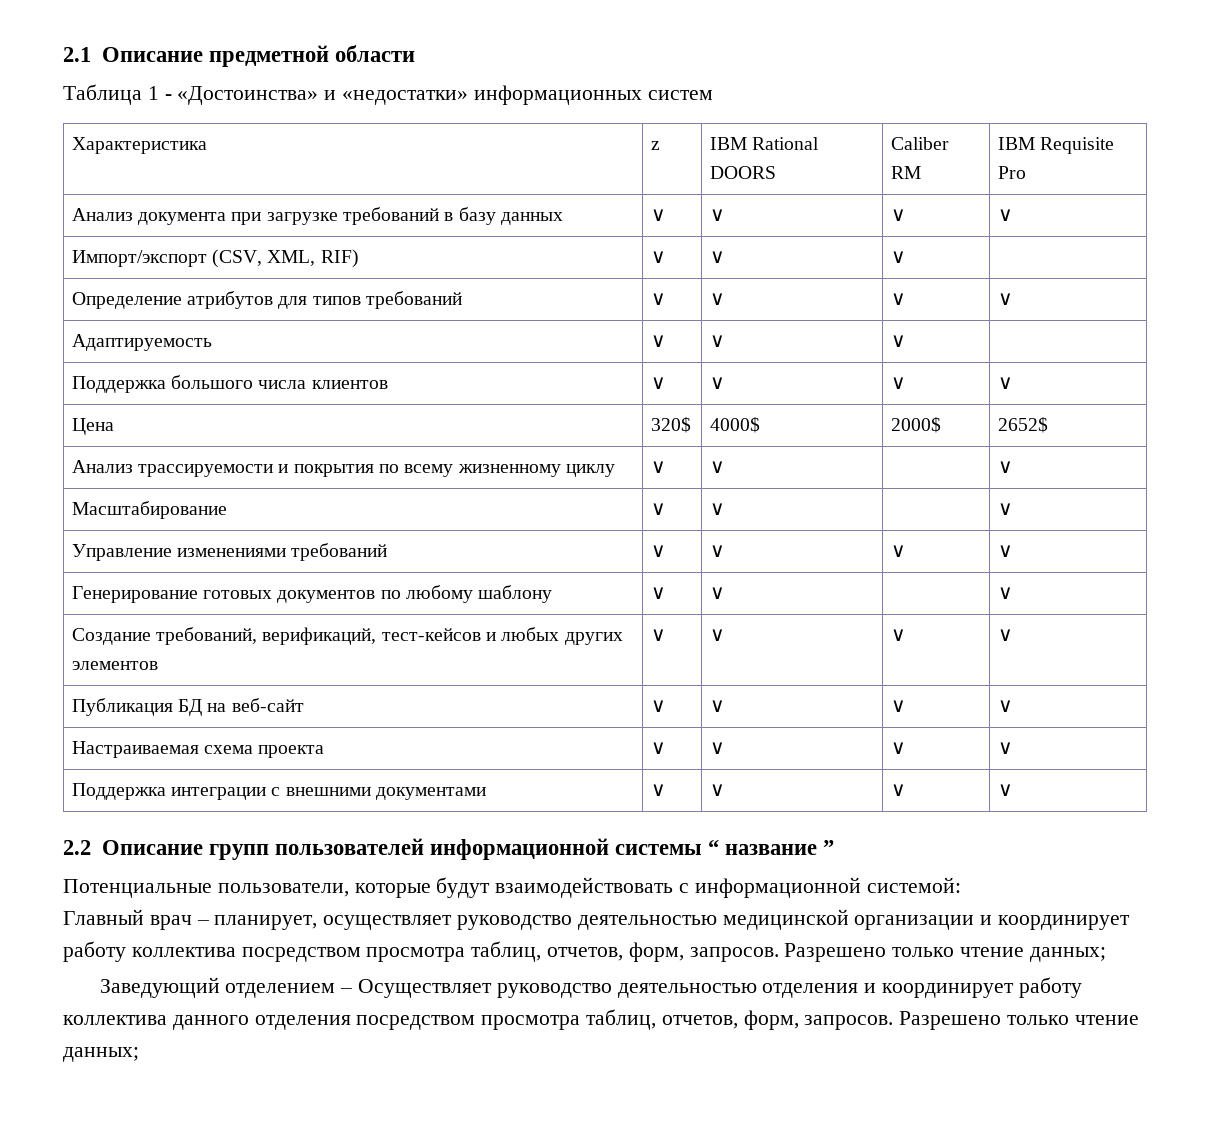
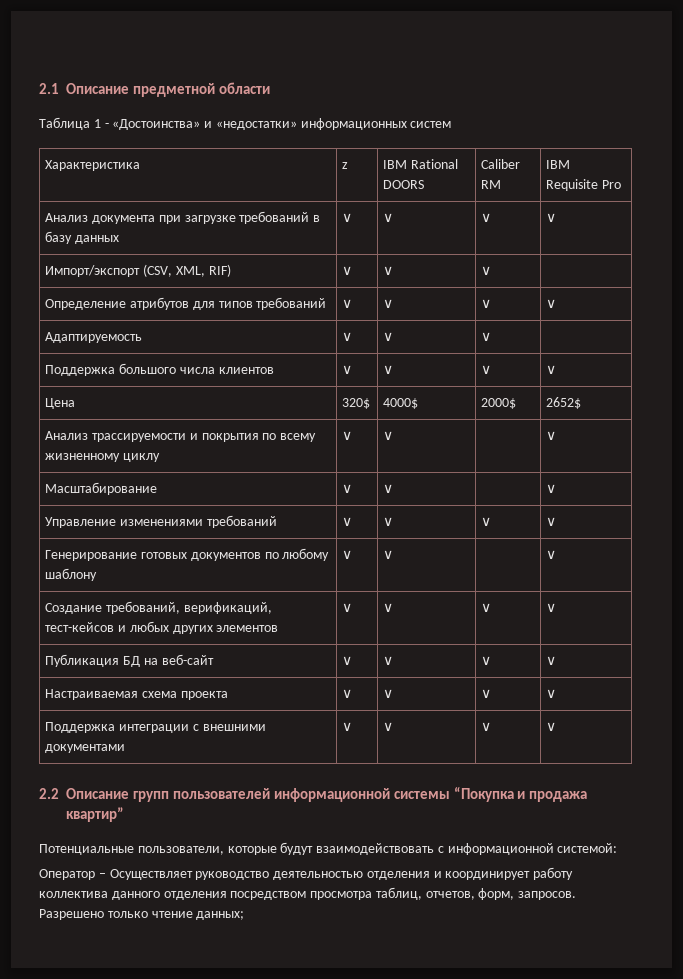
[708,839,835,855] “ название ” -> [453,787,588,802] [66,807,124,822] “Покупка и продажа квартир”
[63,909,1131,930] [63,941,1106,962] [99,977,336,998] Главный врач – планирует, осуществляет руководство деятельностью медицинской организации и координирует работу коллектива посредством просмотра таблиц, отчетов, форм, запросов. Разрешено только чтение данных; // Заведующий отделением -> [39,869,95,880] Оператор

